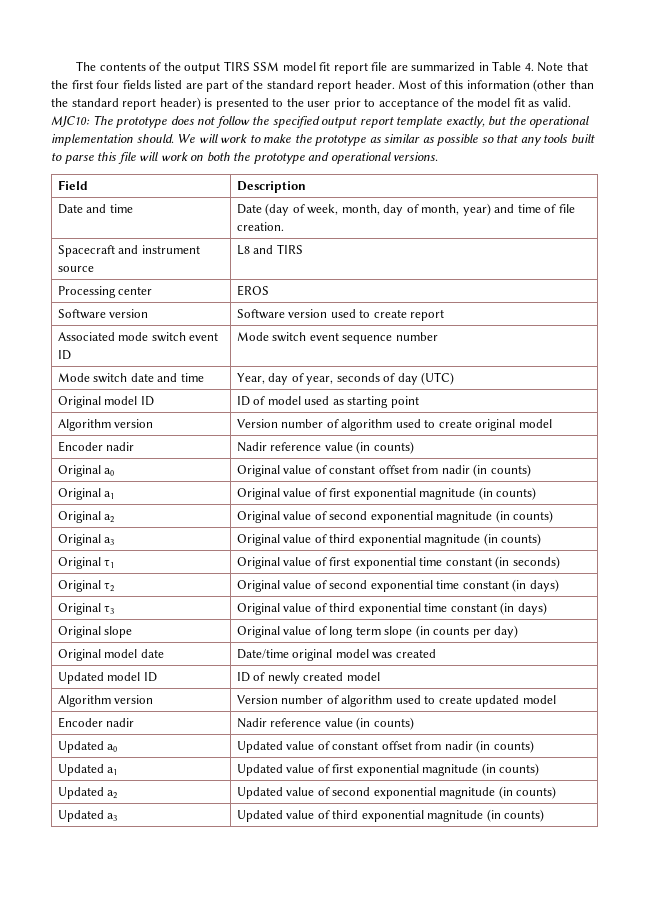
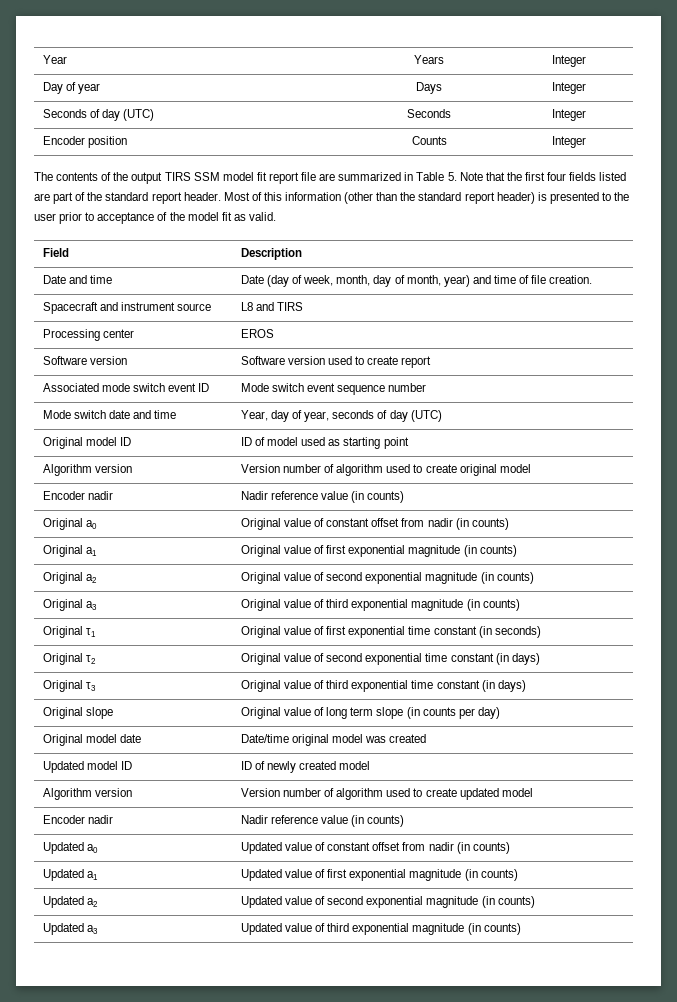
(76, 66) none -> [42,55,67,64] [414,55,444,64] [551,55,586,67] [42,82,101,94] [416,82,442,94] [551,82,586,94] [42,109,155,121] [407,109,451,118] [551,109,586,121] [42,136,128,148] [411,136,447,145] [551,136,586,148] Year | Years | Integer // Day of year | Days | Integer // Seconds of day (UTC) | Seconds | Integer // Encoder position | Counts | Integer //
[524,63,534,71] 4. -> [447,172,457,181] 5.
[51,115,590,128] [51,134,595,146] [51,152,439,164] MJC10: The prototype does not follow the specified output report template exactly, but the operational implementation should. We will work to make the prototype as similar as possible so that any tools built to parse this file will work on both the prototype and operational versions. -> (276, 216) none

